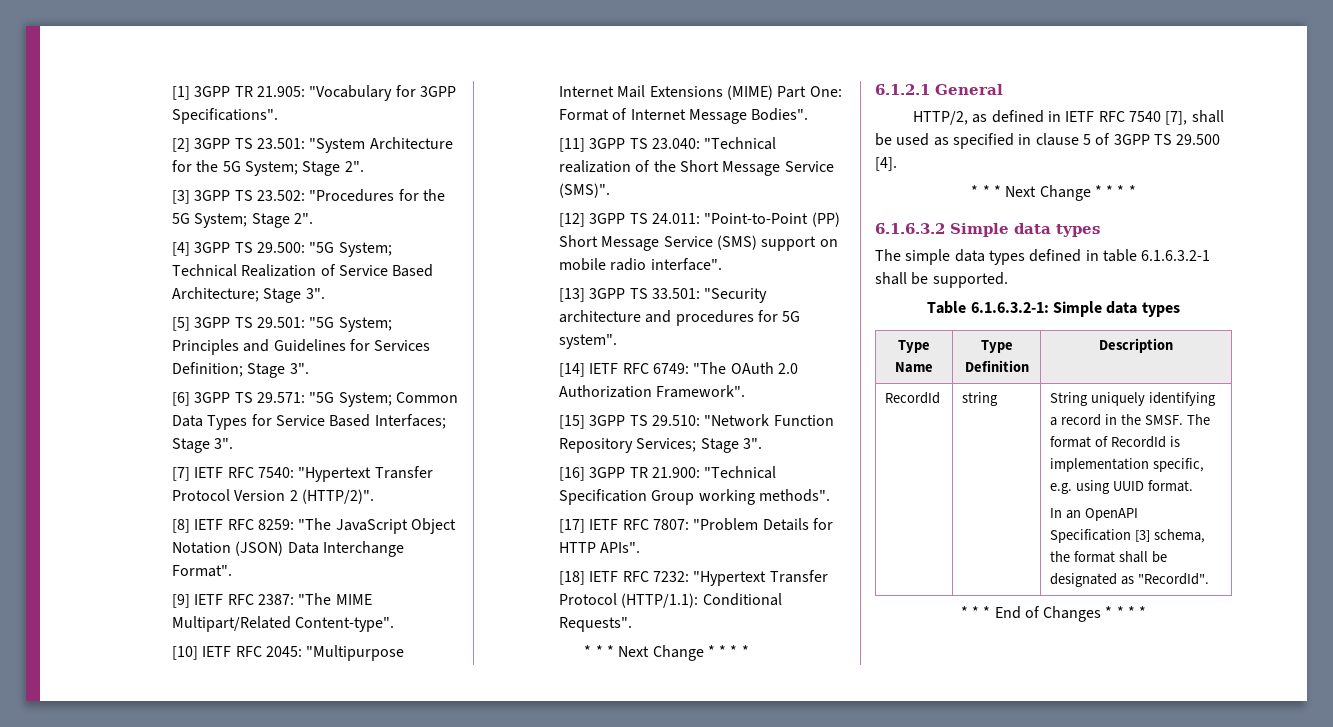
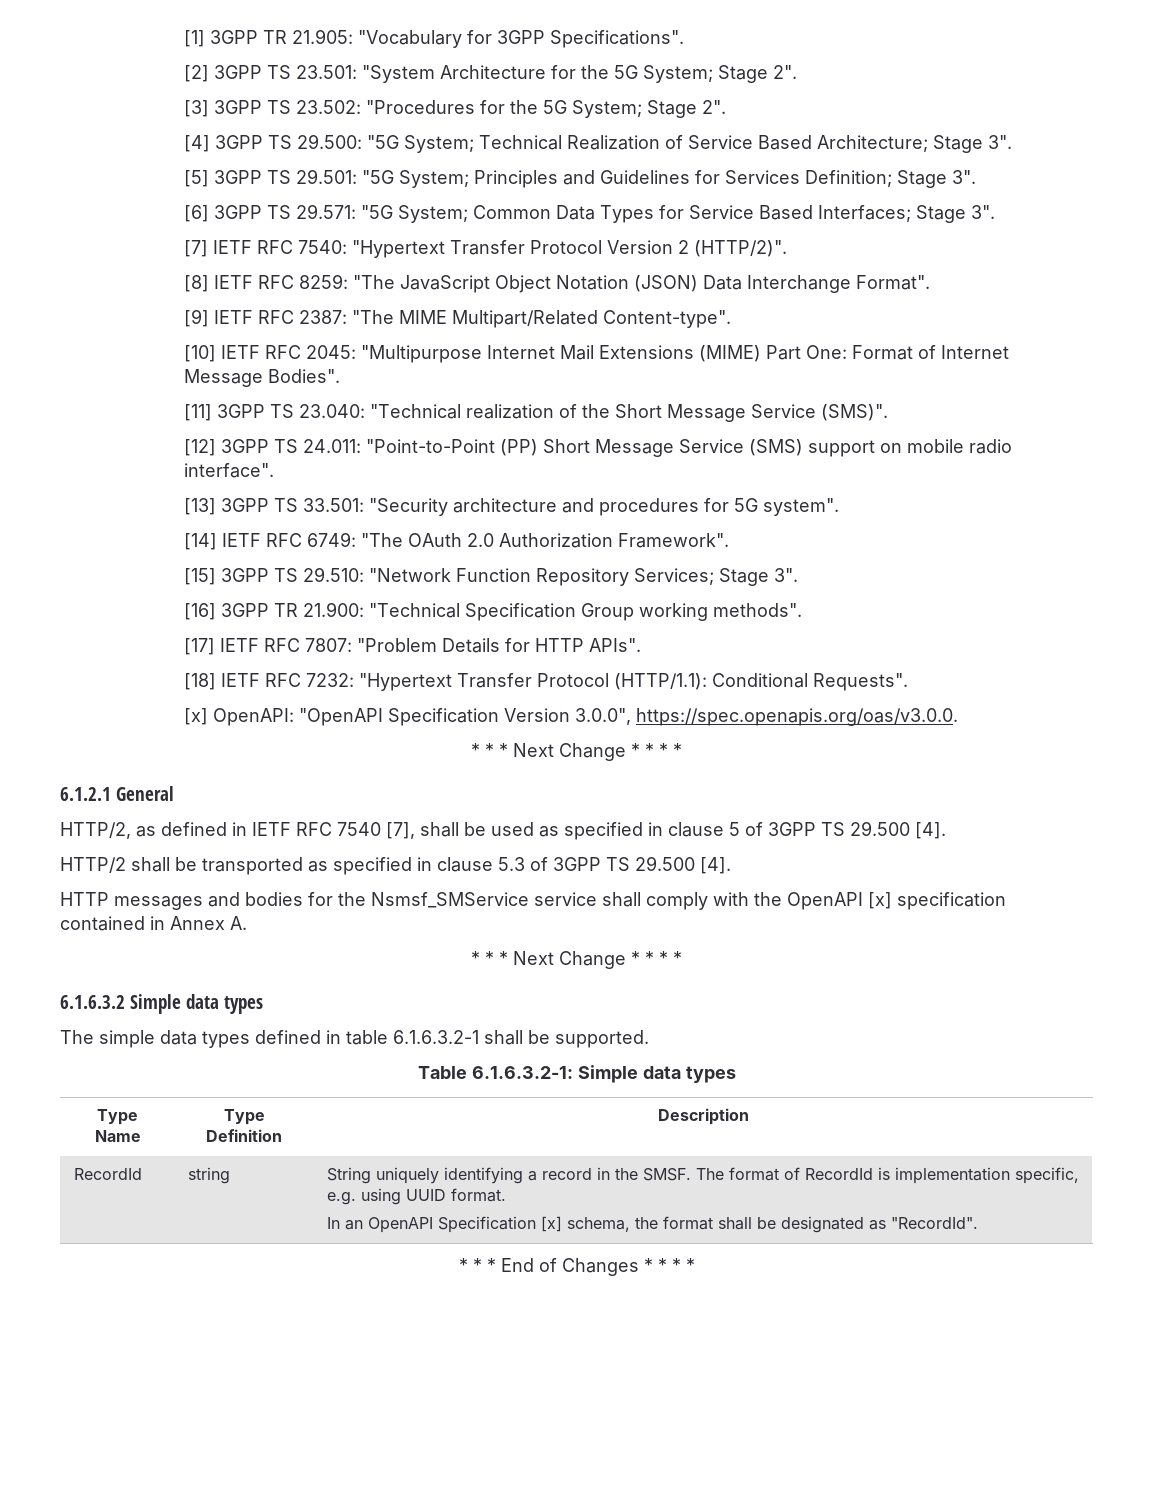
(632, 624) none -> [184,708,959,726] // [x] OpenAPI: "OpenAPI Specification Version 3.0.0", https://spec.openapis.org/oas/v3.0.0.
(897, 164) none -> [60,856,731,875] [60,892,1006,910] [60,916,247,931] // HTTP/2 shall be transported as specified in clause 5.3 of 3GPP TS 29.500 [4]. // HTTP messages and bodies for the Nsmsf_SMService service shall comply with the OpenAPI [x] specification contained in Annex A.
[1135,530,1151,542] [3] -> [540,1216,562,1232] [x]

